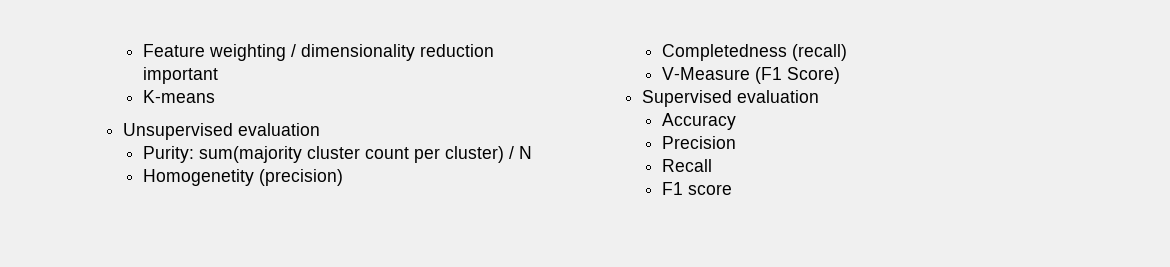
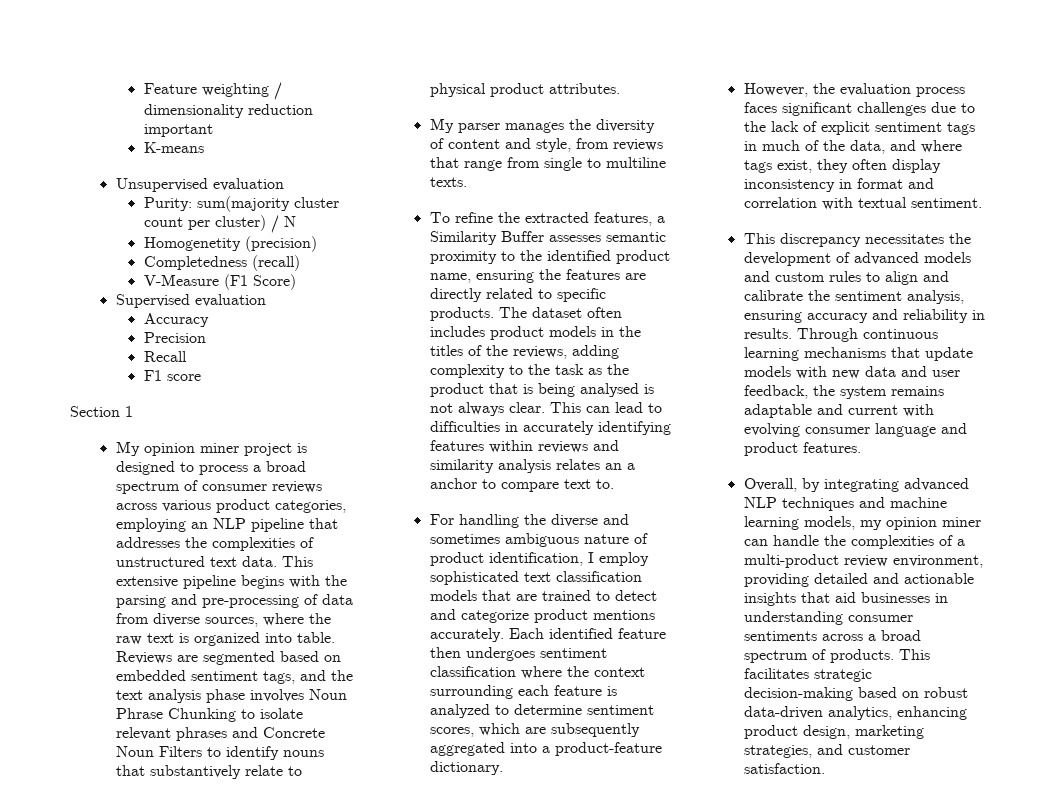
(733, 189) none -> [70,406,133,417] [115,441,307,456] [115,461,306,475] [115,480,322,494] [115,499,346,513] [115,518,338,532] [115,537,314,551] [115,556,313,567] [115,575,347,589] [115,594,353,608] [115,613,331,627] [115,632,335,646] [115,651,341,665] [115,670,353,684] [115,689,347,703] [115,708,303,722] [115,727,325,741] [115,746,324,760] [115,765,302,779] [429,83,620,97] [429,118,655,133] [429,138,663,152] [429,157,666,171] [429,177,467,187] [429,212,665,226] [429,231,666,245] [429,250,670,264] [429,269,646,283] [429,288,606,302] [429,307,622,321] [429,326,641,340] [429,345,619,359] [429,364,629,378] [429,383,654,397] [429,402,662,416] [429,421,671,435] [429,440,619,453] [429,459,635,473] [429,478,614,492] [429,514,629,528] [429,533,648,547] [429,552,649,566] [429,571,642,585] [429,590,657,601] [429,609,655,623] [429,628,666,642] [429,647,607,661] [429,666,645,679] [429,685,617,699] [429,704,654,718] [429,723,640,737] [429,742,662,756] [429,761,503,775] [743,83,965,97] [743,102,975,116] [743,121,975,135] [743,140,962,154] [743,159,941,173] [743,178,934,192] [743,197,982,210] [743,233,971,247] [743,252,971,266] [743,271,949,285] [743,290,964,304] [743,309,985,323] [743,328,938,342] [743,347,973,361] [743,366,960,379] [743,385,944,399] [743,404,934,418] [743,423,967,437] [743,442,861,456] [743,478,969,492] [743,497,947,511] [743,516,981,530] [743,535,965,549] [743,554,983,568] [743,573,974,587] [743,592,948,606] [743,611,913,625] [743,630,921,641] [743,649,930,663] [743,668,872,682] [743,687,968,701] [743,706,967,720] [743,725,924,739] [743,744,910,758] [743,763,825,774] // Section 1 // My opinion miner project is designed to process a broad spectrum of consumer reviews across various product categories, employing an NLP pipeline that addresses the complexities of unstructured text data. This extensive pipeline begins with the parsing and pre-processing of data from diverse sources, where the raw text is organized into table. Reviews are segmented based on embedded sentiment tags, and the text analysis phase involves Noun Phrase Chunking to isolate relevant phrases and Concrete Noun Filters to identify nouns that substantively relate to physical product attributes. // My parser manages the diversity of content and style, from reviews that range from single to multiline texts. // To refine the extracted features, a Similarity Buffer assesses semantic proximity to the identified product name, ensuring the features are directly related to specific products. The dataset often includes product models in the titles of the reviews, adding complexity to the task as the product that is being analysed is not always clear. This can lead to difficulties in accurately identifying features within reviews and similarity analysis relates an a anchor to compare text to. // For handling the diverse and sometimes ambiguous nature of product identification, I employ sophisticated text classification models that are trained to detect and categorize product mentions accurately. Each identified feature then undergoes sentiment classification where the context surrounding each feature is analyzed to determine sentiment scores, which are subsequently aggregated into a product-feature dictionary. // However, the evaluation process faces significant challenges due to the lack of explicit sentiment tags in much of the data, and where tags exist, they often display inconsistency in format and correlation with textual sentiment. // This discrepancy necessitates the development of advanced models and custom rules to align and calibrate the sentiment analysis, ensuring accuracy and reliability in results. Through continuous learning mechanisms that update models with new data and user feedback, the system remains adaptable and current with evolving consumer language and product features. // Overall, by integrating advanced NLP techniques and machine learning models, my opinion miner can handle the complexities of a multi-product review environment, providing detailed and actionable insights that aid businesses in understanding consumer sentiments across a broad spectrum of products. This facilitates strategic decision-making based on robust data-driven analytics, enhancing product design, marketing strategies, and customer satisfaction.

